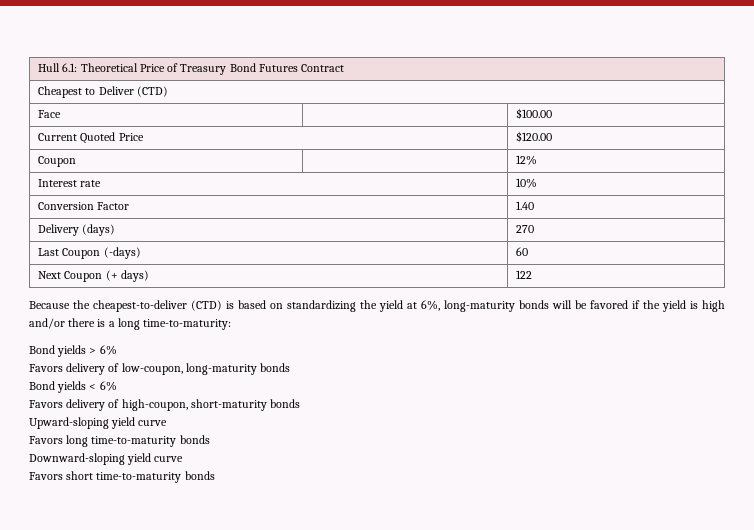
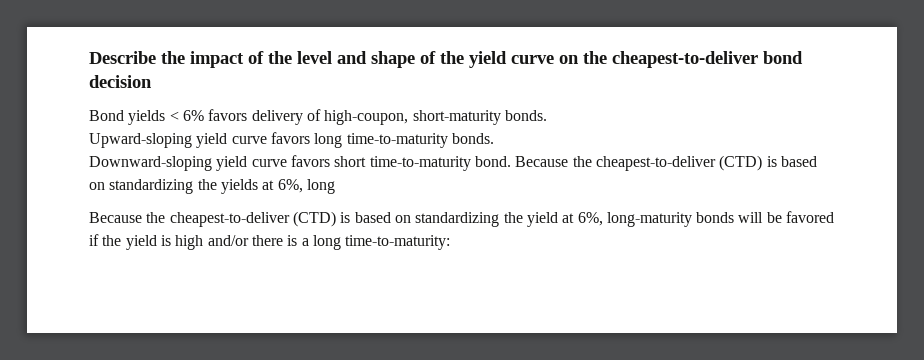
[38,63,345,75] [38,86,168,98] [38,110,62,118] [516,108,553,119] [38,132,144,144] [516,131,553,142] [38,156,77,167] [516,155,538,165] [38,179,102,187] [516,178,538,188] [38,202,130,210] [516,201,535,210] [38,224,116,236] [516,225,535,233] [38,247,141,259] [516,247,529,256] [38,270,149,282] [516,270,533,279] Hull 6.1: Theoretical Price of Treasury Bond Futures Contract // Cheapest to Deliver (CTD) // Face | | $100.00 // Current Quoted Price | $120.00 // Coupon | | 12% // Interest rate | 10% // Conversion Factor | 1.40 // Delivery (days) | 270 // Last Coupon (-days) | 60 // Next Coupon (+ days) | 122 -> [89,51,803,68] [89,75,152,88] [89,109,547,125] [89,132,494,148] [89,155,817,171] [89,179,335,194] Describe the impact of the level and shape of the yield curve on the cheapest‐to‐deliver bond decision // Bond yields < 6% favors delivery of high-coupon, short-maturity bonds. // Upward-sloping yield curve favors long time-to-maturity bonds. // Downward-sloping yield curve favors short time-to-maturity bond. Because the cheapest-to-deliver (CTD) is based on standardizing the yields at 6%, long
[29,345,117,357] [29,363,291,375] [29,381,117,393] [29,399,301,411] [29,417,168,429] [29,435,210,447] [29,453,184,465] [29,471,215,483] // Bond yields > 6% // Favors delivery of low-coupon, long-maturity bonds // Bond yields < 6% // Favors delivery of high-coupon, short-maturity bonds // Upward-sloping yield curve // Favors long time-to-maturity bonds // Downward-sloping yield curve // Favors short time-to-maturity bonds -> (451, 242) none

